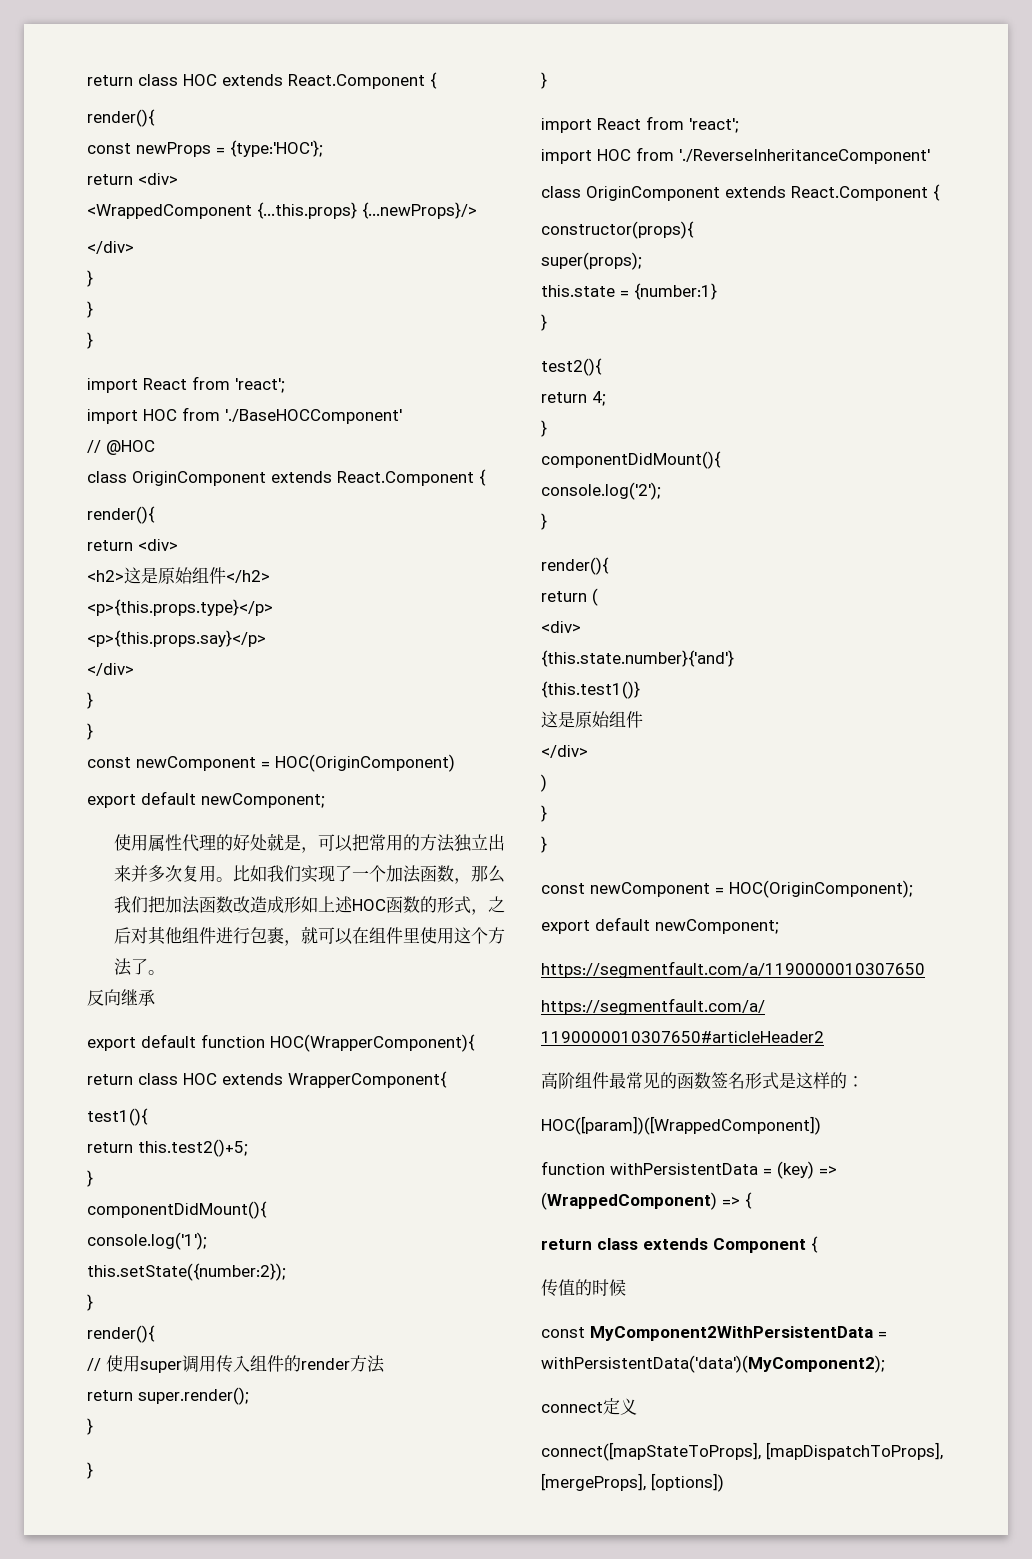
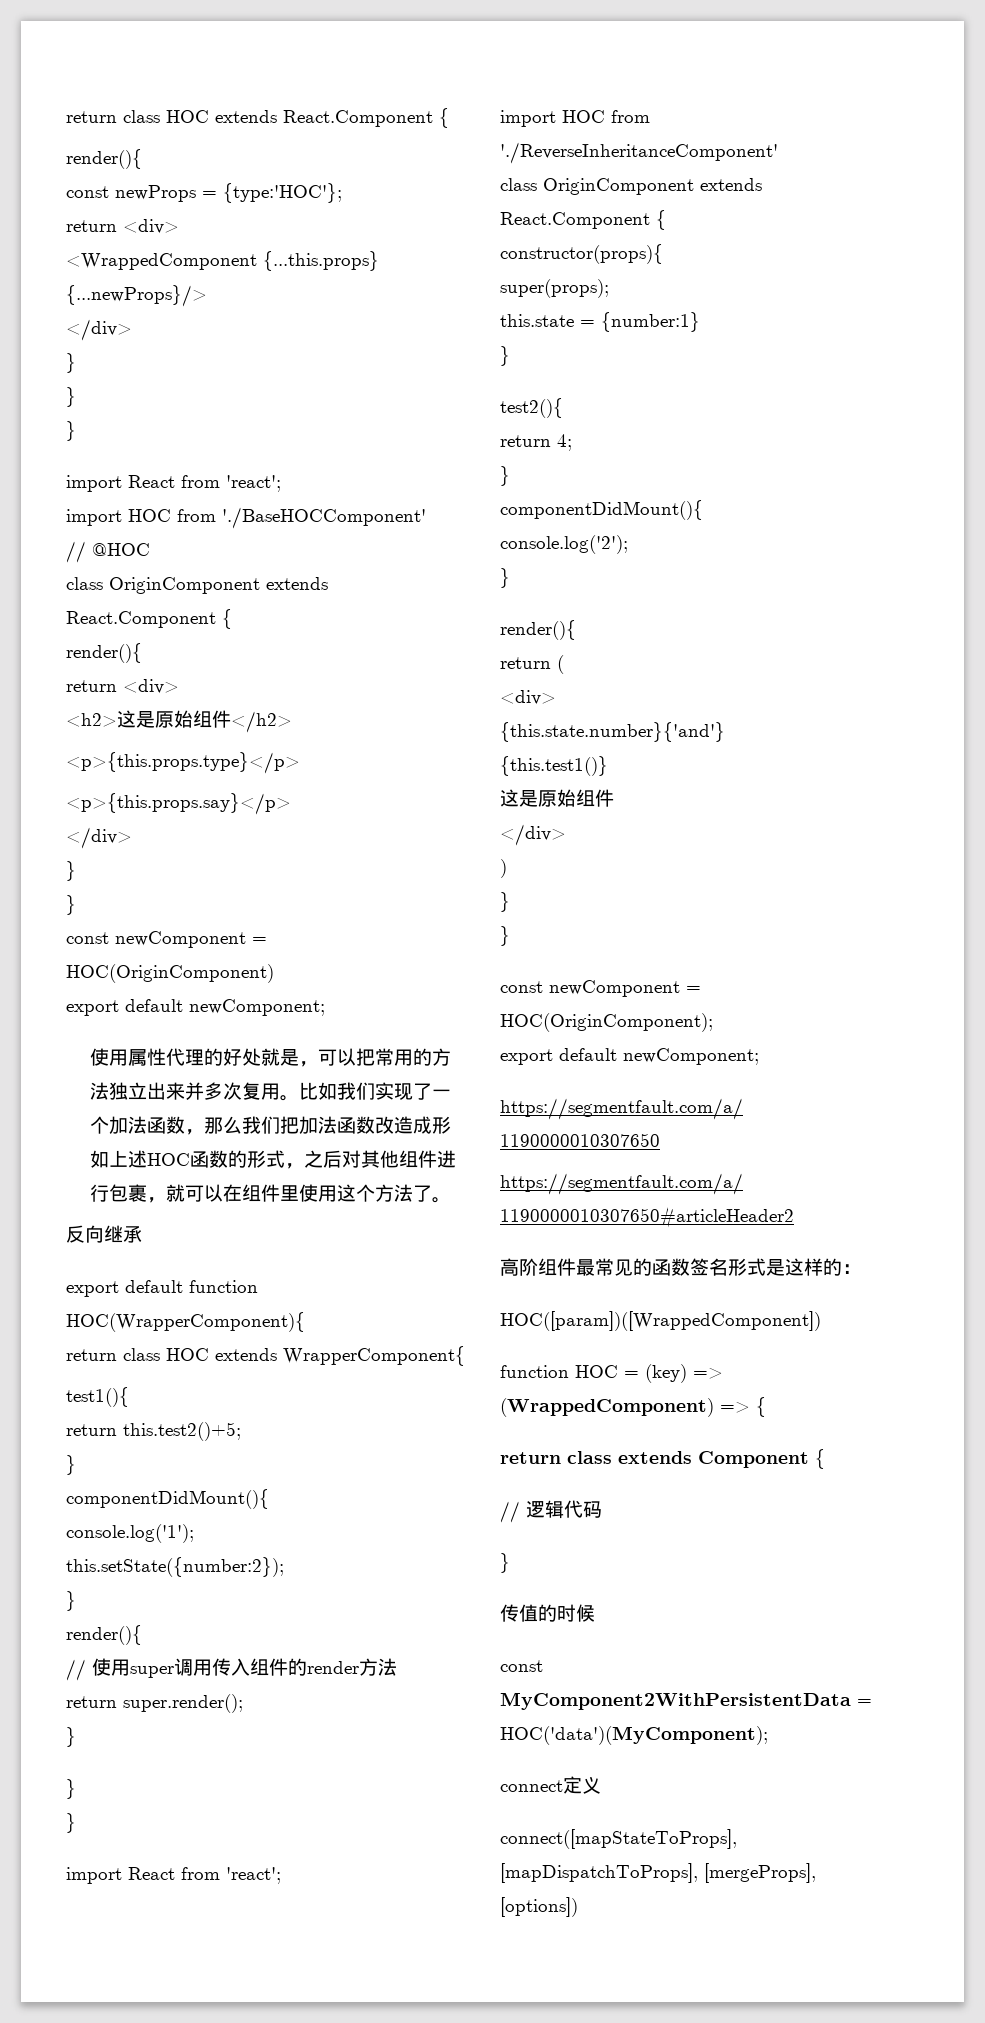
[610,1163,758,1175] withPersistentData -> [575,1365,618,1378] HOC
(818, 1244) none -> [500,1500,602,1523] [500,1553,510,1573] // // 逻辑代码 // }
[541,1355,885,1373] withPersistentData('data')(MyComponent2); -> [500,1726,768,1745] HOC('data')(MyComponent);

